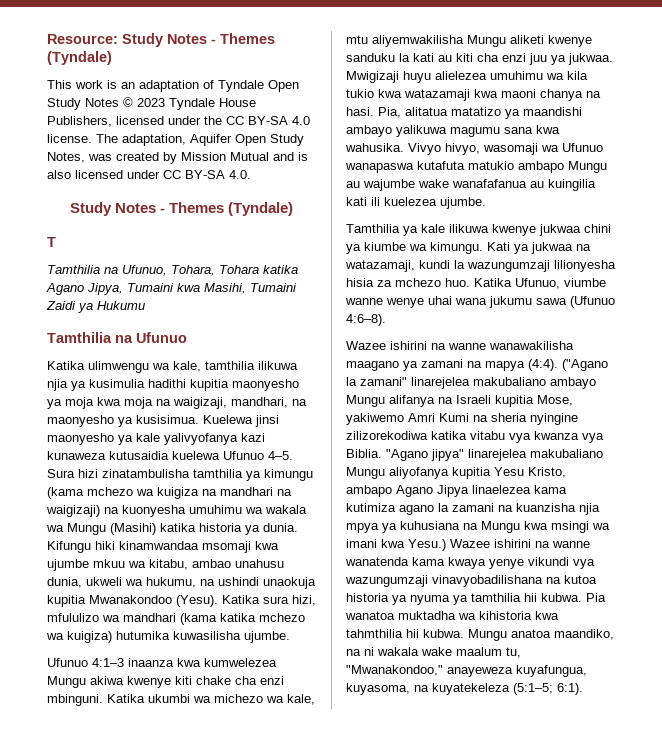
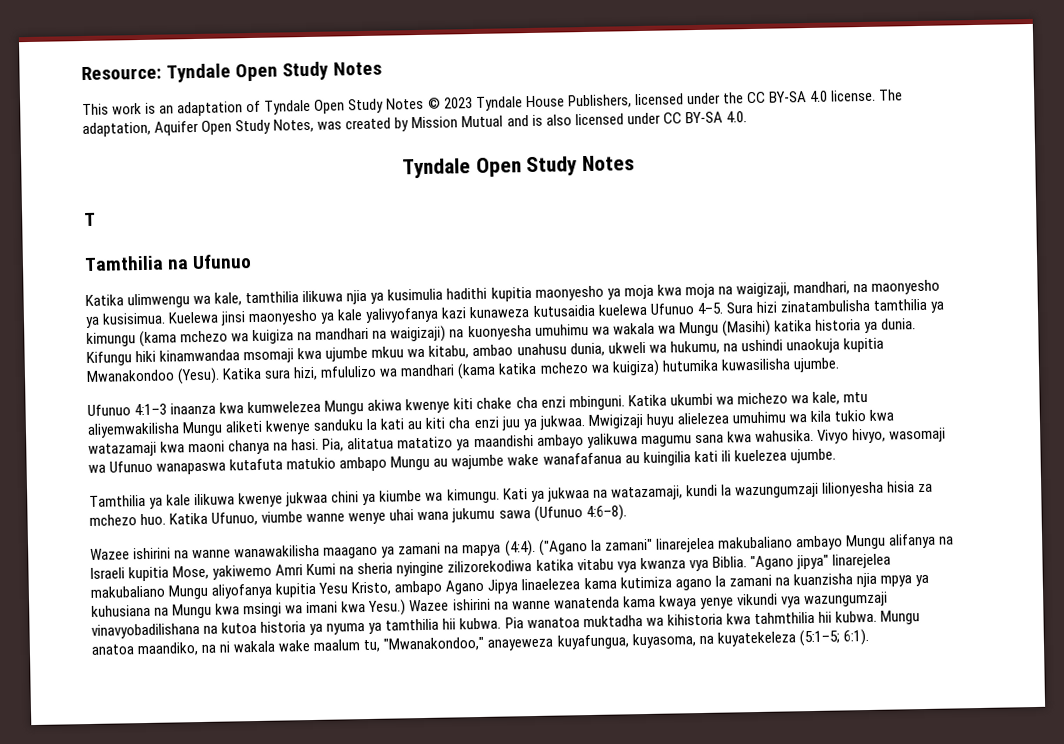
[122,33,275,47] [47,51,112,65] Study Notes - Themes (Tyndale) -> [166,61,382,83] Tyndale Open Study Notes
[69,202,294,216] [47,237,56,247] [47,265,298,276] [46,283,297,295] [46,301,145,313] Study Notes - Themes (Tyndale) // T // Tamthilia na Ufunuo, Tohara, Tohara katika Agano Jipya, Tumaini kwa Masihi, Tumaini Zaidi ya Hukumu -> [401,155,636,179] [84,212,96,227] Tyndale Open Study Notes // T

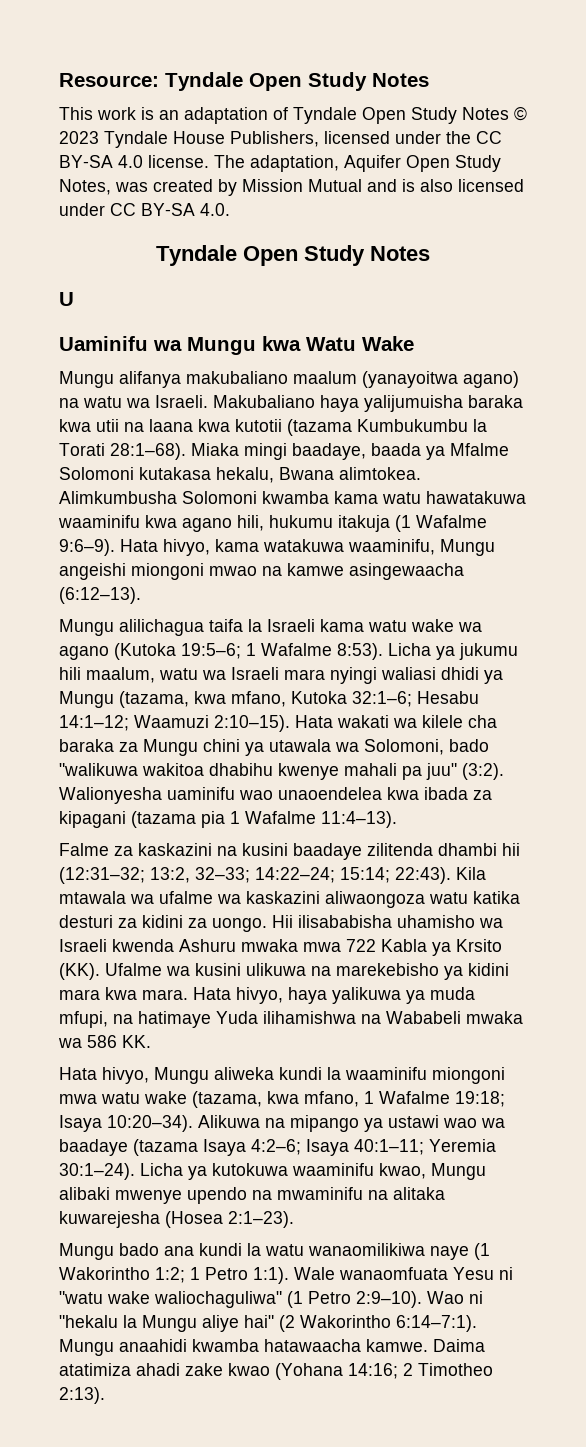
[84,212,96,227] [84,254,253,272] [85,279,940,309] [85,298,944,329] [86,318,916,348] [86,337,884,367] [86,357,840,385] [87,391,868,416] [87,409,895,438] [88,427,946,457] [88,448,836,475] [89,481,934,509] [89,504,627,526] [90,533,954,560] [90,553,891,582] [90,572,929,600] [91,591,888,619] [91,610,920,639] [91,628,869,657] T // Tamthilia na Ufunuo // Katika ulimwengu wa kale, tamthilia ilikuwa njia ya kusimulia hadithi kupitia maonyesho ya moja kwa moja na waigizaji, mandhari, na maonyesho ya kusisimua. Kuelewa jinsi maonyesho ya kale yalivyofanya kazi kunaweza kutusaidia kuelewa Ufunuo 4–5. Sura hizi zinatambulisha tamthilia ya kimungu (kama mchezo wa kuigiza na mandhari na waigizaji) na kuonyesha umuhimu wa wakala wa Mungu (Masihi) katika historia ya dunia. Kifungu hiki kinamwandaa msomaji kwa ujumbe mkuu wa kitabu, ambao unahusu dunia, ukweli wa hukumu, na ushindi unaokuja kupitia Mwanakondoo (Yesu). Katika sura hizi, mfululizo wa mandhari (kama katika mchezo wa kuigiza) hutumika kuwasilisha ujumbe. // Ufunuo 4:1–3 inaanza kwa kumwelezea Mungu akiwa kwenye kiti chake cha enzi mbinguni. Katika ukumbi wa michezo wa kale, mtu aliyemwakilisha Mungu aliketi kwenye sanduku la kati au kiti cha enzi juu ya jukwaa. Mwigizaji huyu alielezea umuhimu wa kila tukio kwa watazamaji kwa maoni chanya na hasi. Pia, alitatua matatizo ya maandishi ambayo yalikuwa magumu sana kwa wahusika. Vivyo hivyo, wasomaji wa Ufunuo wanapaswa kutafuta matukio ambapo Mungu au wajumbe wake wanafafanua au kuingilia kati ili kuelezea ujumbe. // Tamthilia ya kale ilikuwa kwenye jukwaa chini ya kiumbe wa kimungu. Kati ya jukwaa na watazamaji, kundi la wazungumzaji lilionyesha hisia za mchezo huo. Katika Ufunuo, viumbe wanne wenye uhai wana jukumu sawa (Ufunuo 4:6–8). // Wazee ishirini na wanne wanawakilisha maagano ya zamani na mapya (4:4). ("Agano la zamani" linarejelea makubaliano ambayo Mungu alifanya na Israeli kupitia Mose, yakiwemo Amri Kumi na sheria nyingine zilizorekodiwa katika vitabu vya kwanza vya Biblia. "Agano jipya" linarejelea makubaliano Mungu aliyofanya kupitia Yesu Kristo, ambapo Agano Jipya linaelezea kama kutimiza agano la zamani na kuanzisha njia mpya ya kuhusiana na Mungu kwa msingi wa imani kwa Yesu.) Wazee ishirini na wanne wanatenda kama kwaya yenye vikundi vya wazungumzaji vinavyobadilishana na kutoa historia ya nyuma ya tamthilia hii kubwa. Pia wanatoa muktadha wa kihistoria kwa tahmthilia hii kubwa. Mungu anatoa maandiko, na ni wakala wake maalum tu, "Mwanakondoo," anayeweza kuyafungua, kuyasoma, na kuyatekeleza (5:1–5; 6:1). -> [59,292,74,306] [59,336,414,355] [59,371,519,388] [59,395,523,412] [59,419,487,436] [59,443,509,460] [59,467,421,483] [59,491,526,504] [58,515,487,532] [59,539,495,556] [59,563,464,580] [59,587,141,604] [59,619,482,636] [59,643,518,660] [59,667,503,684] [59,691,479,708] [59,715,497,732] [59,739,489,756] [59,763,504,780] [59,787,492,804] [59,811,397,828] [59,843,520,860] [59,867,486,884] [59,891,520,908] [59,915,503,932] [59,939,502,956] [59,963,509,980] [59,987,475,1004] [59,1011,523,1028] [58,1035,151,1048] [59,1067,505,1084] [59,1091,505,1108] [59,1115,505,1132] [59,1139,496,1156] [59,1163,486,1180] [59,1187,445,1204] [59,1211,294,1228] [59,1243,490,1260] [59,1267,513,1284] [59,1291,483,1308] [59,1315,477,1332] [59,1339,485,1356] [59,1363,493,1380] [59,1387,105,1404] U // Uaminifu wa Mungu kwa Watu Wake // Mungu alifanya makubaliano maalum (yanayoitwa agano) na watu wa Israeli. Makubaliano haya yalijumuisha baraka kwa utii na laana kwa kutotii (tazama Kumbukumbu la Torati 28:1–68). Miaka mingi baadaye, baada ya Mfalme Solomoni kutakasa hekalu, Bwana alimtokea. Alimkumbusha Solomoni kwamba kama watu hawatakuwa waaminifu kwa agano hili, hukumu itakuja (1 Wafalme 9:6–9). Hata hivyo, kama watakuwa waaminifu, Mungu angeishi miongoni mwao na kamwe asingewaacha (6:12–13). // Mungu alilichagua taifa la Israeli kama watu wake wa agano (Kutoka 19:5–6; 1 Wafalme 8:53). Licha ya jukumu hili maalum, watu wa Israeli mara nyingi waliasi dhidi ya Mungu (tazama, kwa mfano, Kutoka 32:1–6; Hesabu 14:1–12; Waamuzi 2:10–15). Hata wakati wa kilele cha baraka za Mungu chini ya utawala wa Solomoni, bado "walikuwa wakitoa dhabihu kwenye mahali pa juu" (3:2). Walionyesha uaminifu wao unaoendelea kwa ibada za kipagani (tazama pia 1 Wafalme 11:4–13). // Falme za kaskazini na kusini baadaye zilitenda dhambi hii (12:31–32; 13:2, 32–33; 14:22–24; 15:14; 22:43). Kila mtawala wa ufalme wa kaskazini aliwaongoza watu katika desturi za kidini za uongo. Hii ilisababisha uhamisho wa Israeli kwenda Ashuru mwaka mwa 722 Kabla ya Krsito (KK). Ufalme wa kusini ulikuwa na marekebisho ya kidini mara kwa mara. Hata hivyo, haya yalikuwa ya muda mfupi, na hatimaye Yuda ilihamishwa na Wababeli mwaka wa 586 KK. // Hata hivyo, Mungu aliweka kundi la waaminifu miongoni mwa watu wake (tazama, kwa mfano, 1 Wafalme 19:18; Isaya 10:20–34). Alikuwa na mipango ya ustawi wao wa baadaye (tazama Isaya 4:2–6; Isaya 40:1–11; Yeremia 30:1–24). Licha ya kutokuwa waaminifu kwao, Mungu alibaki mwenye upendo na mwaminifu na alitaka kuwarejesha (Hosea 2:1–23). // Mungu bado ana kundi la watu wanaomilikiwa naye (1 Wakorintho 1:2; 1 Petro 1:1). Wale wanaomfuata Yesu ni "watu wake waliochaguliwa" (1 Petro 2:9–10). Wao ni "hekalu la Mungu aliye hai" (2 Wakorintho 6:14–7:1). Mungu anaahidi kwamba hatawaacha kamwe. Daima atatimiza ahadi zake kwao (Yohana 14:16; 2 Timotheo 2:13).

